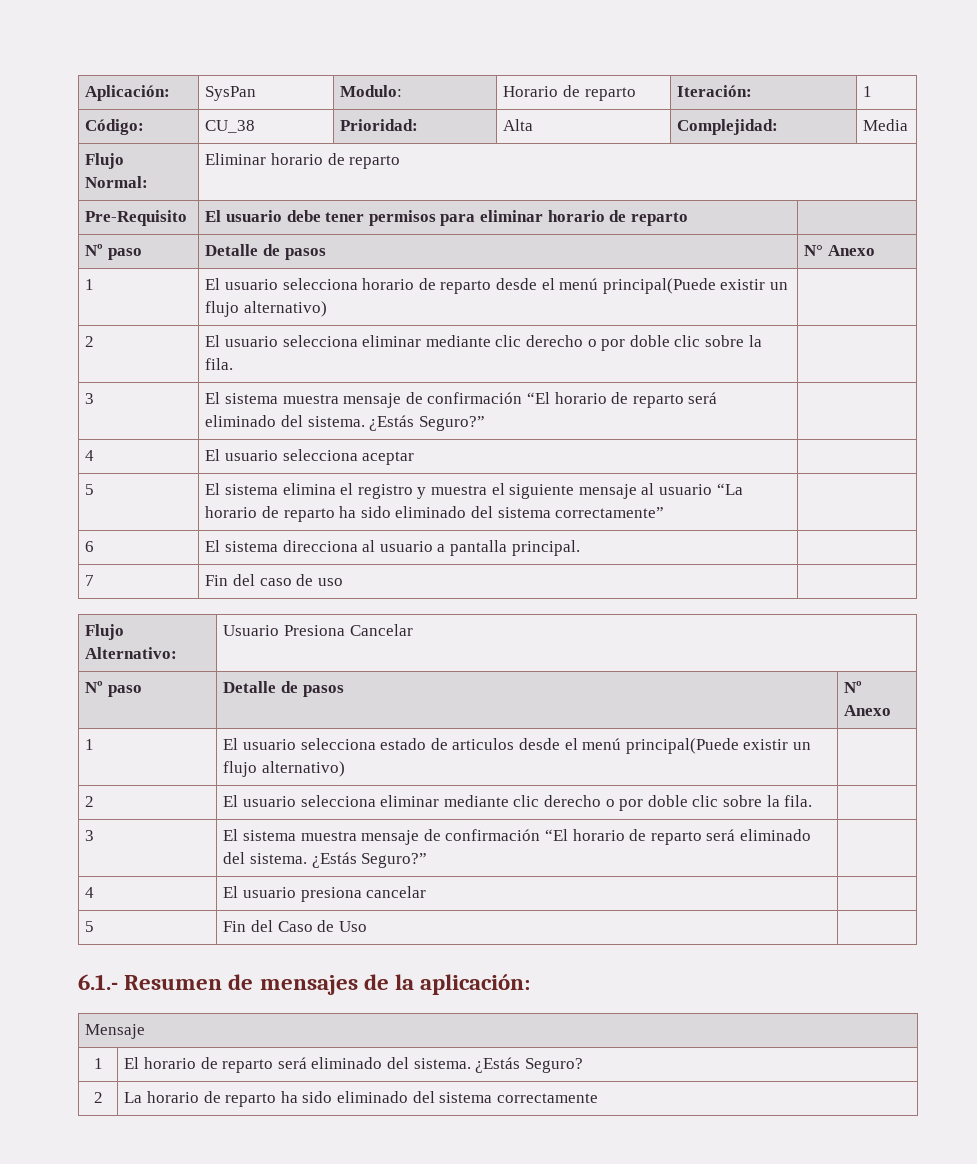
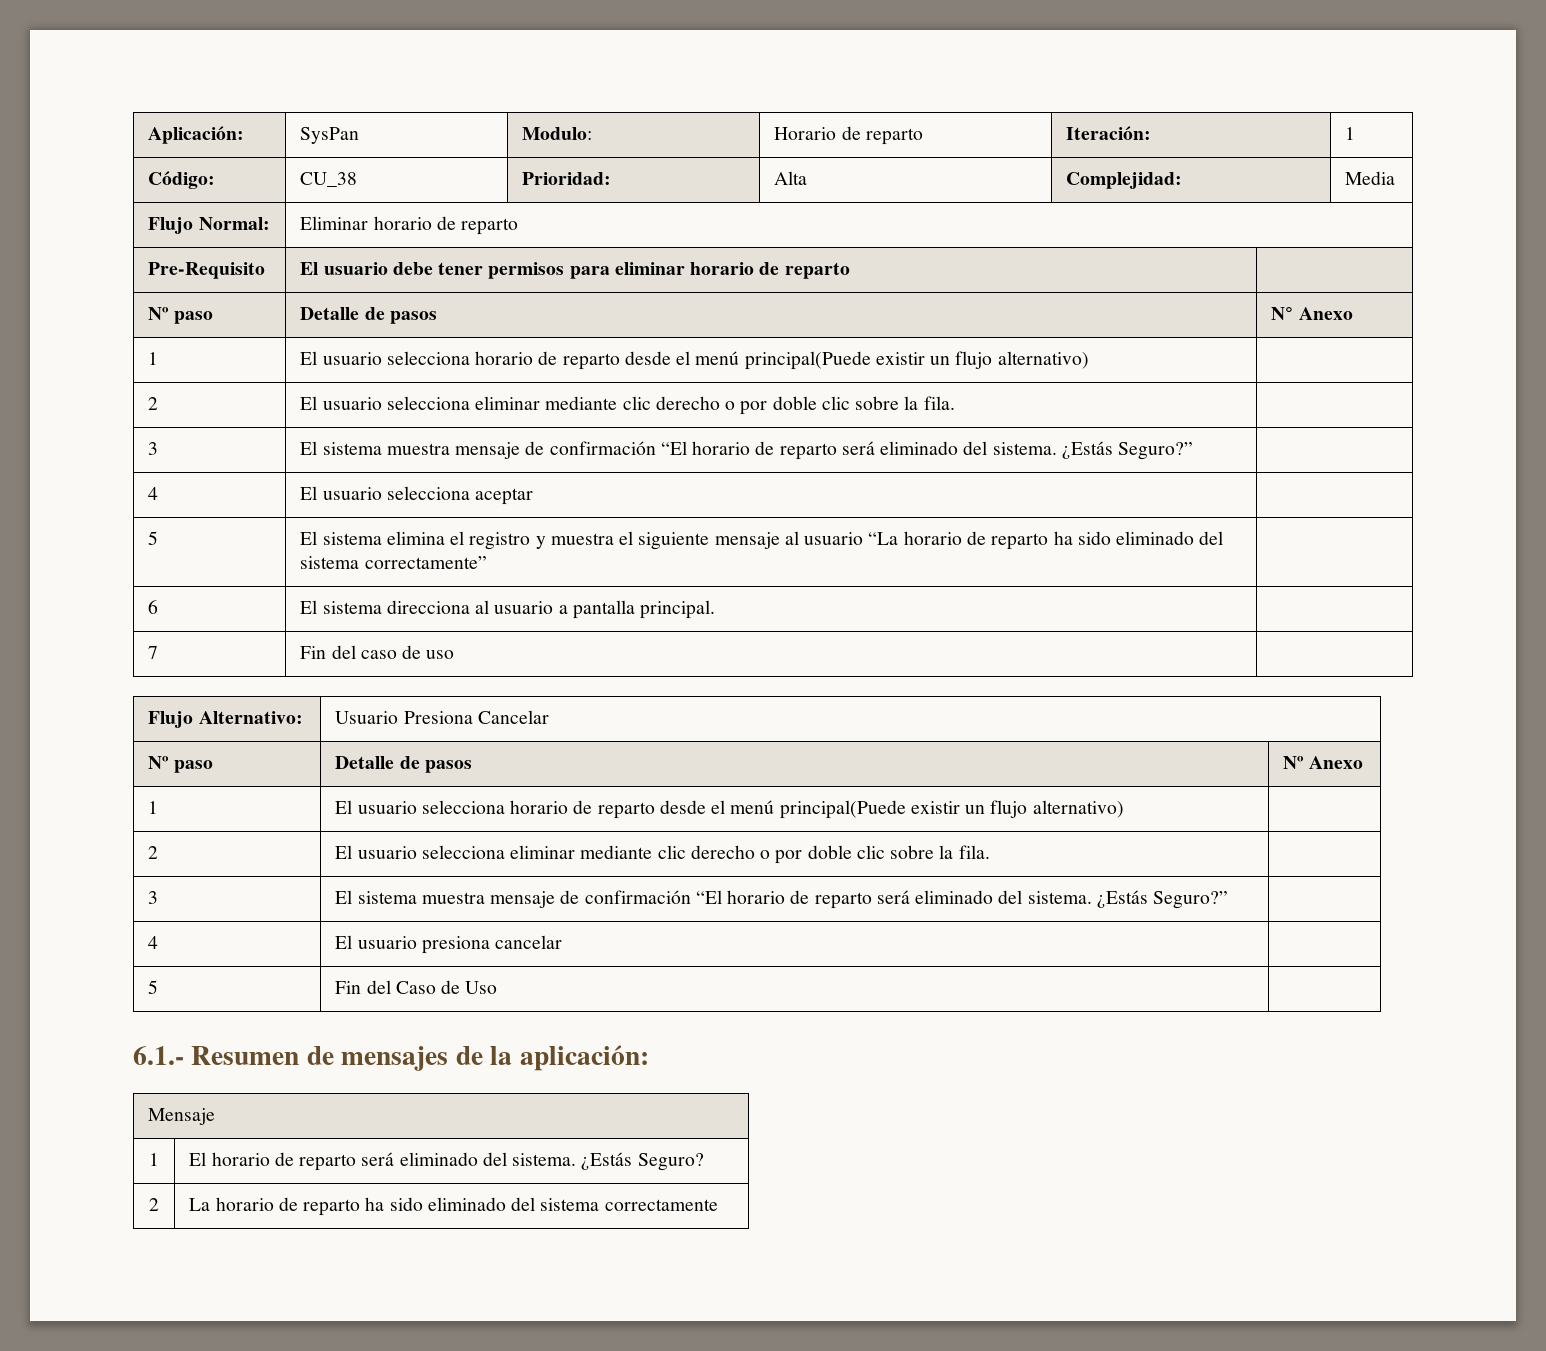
[380,738,515,750] estado de articulos -> [510,800,655,819] horario de reparto

